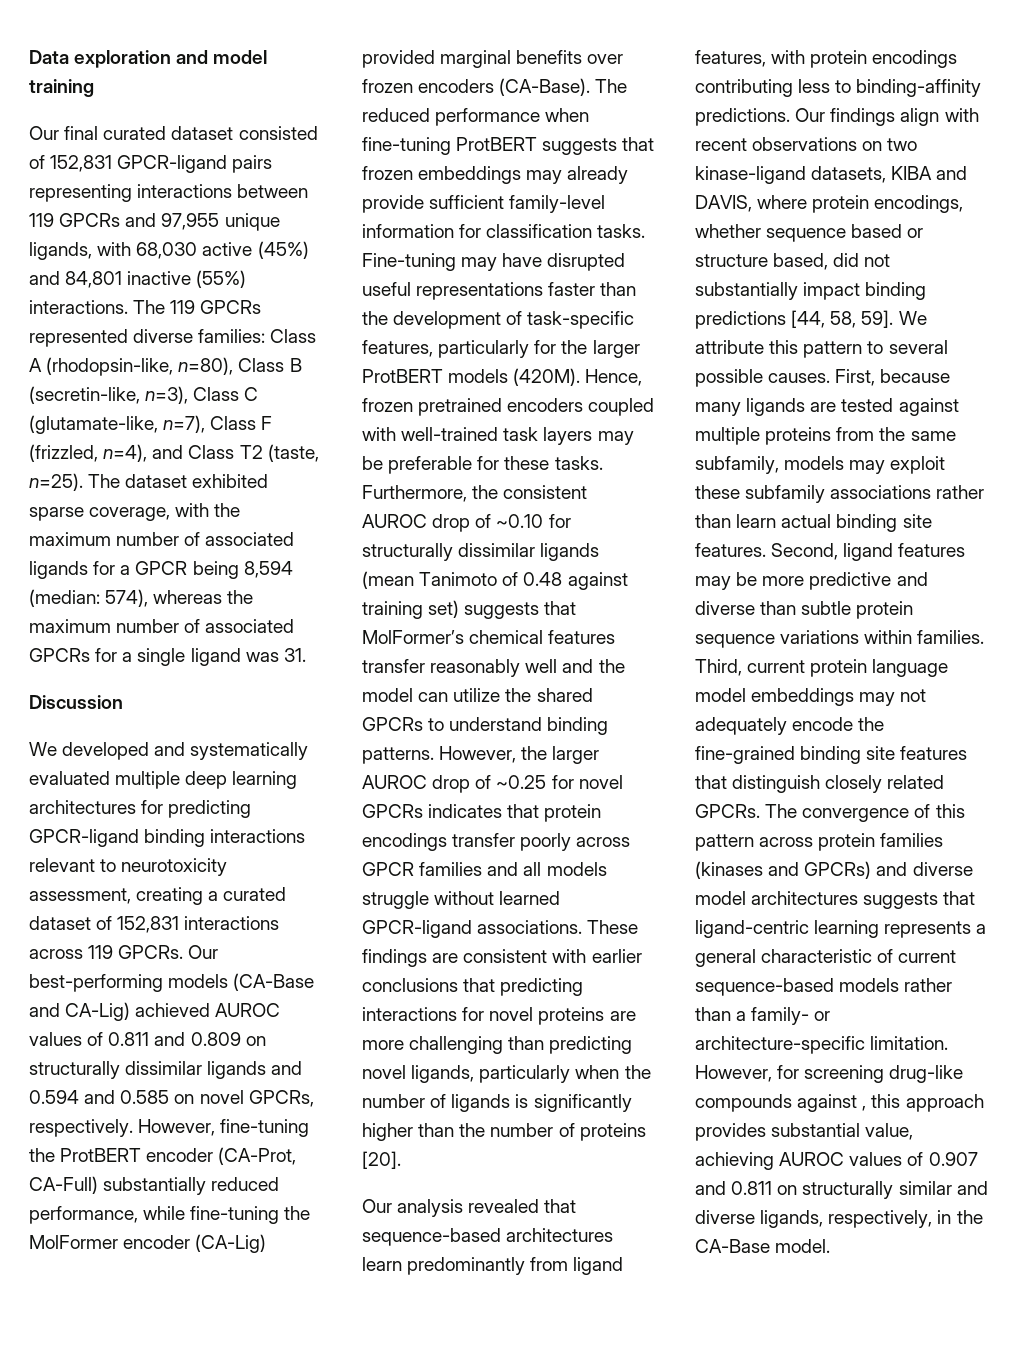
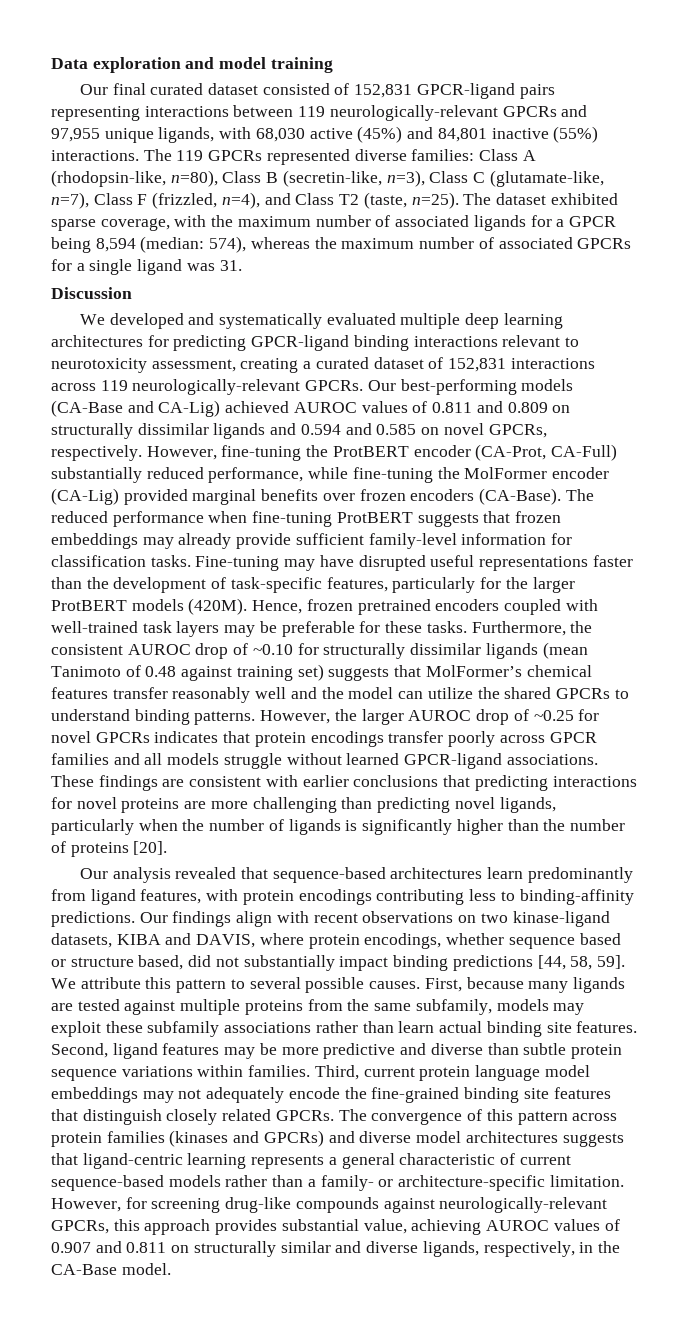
(54, 220) none -> [329,105,498,121] neurologically-relevant
(114, 952) none -> [132,379,301,395] neurologically-relevant
[862,1106,867,1111] , -> [439,1197,608,1213] [51,1220,109,1234] neurologically-relevant GPCRs,

